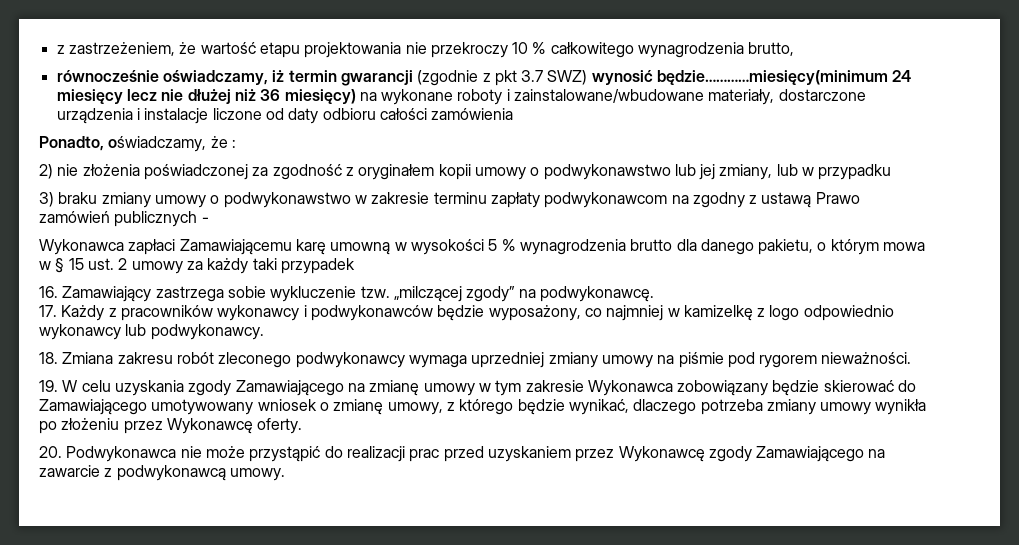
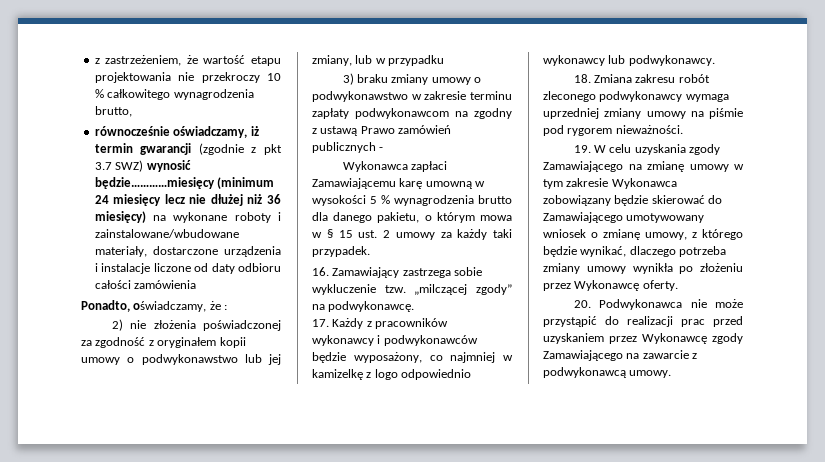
[657,70,889,85] będzie…………miesięcy(minimum -> [94,177,275,189] będzie…………miesięcy (minimum
[280,258,355,274] przypadek -> [312,246,370,257] przypadek.

